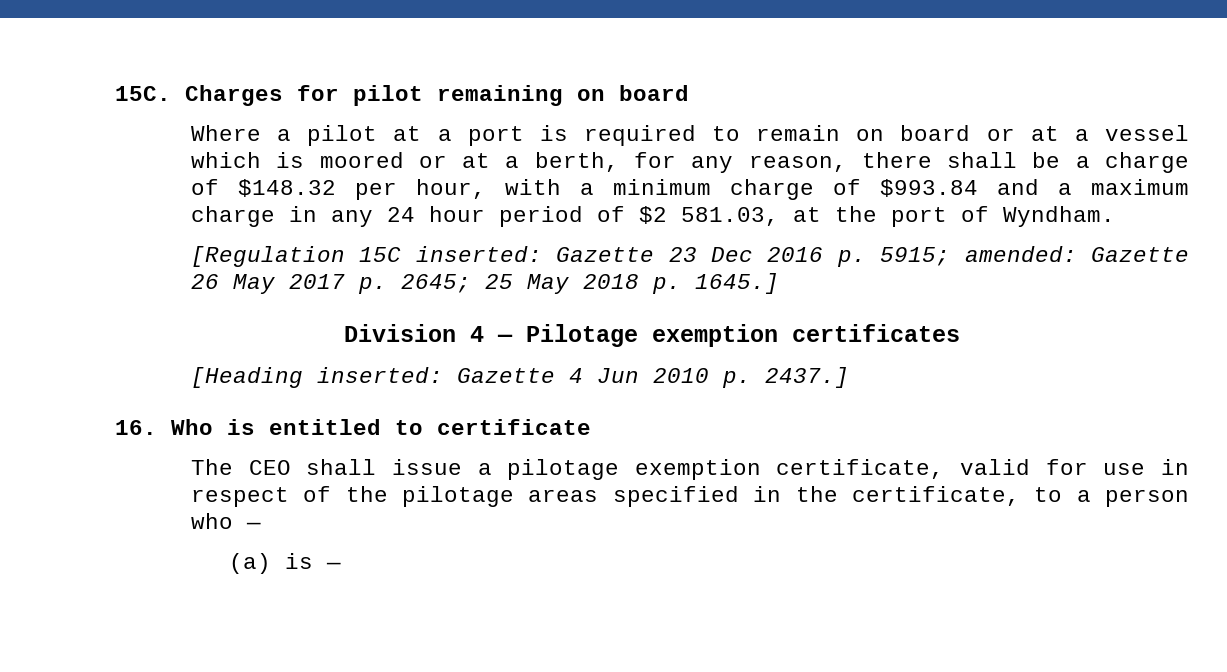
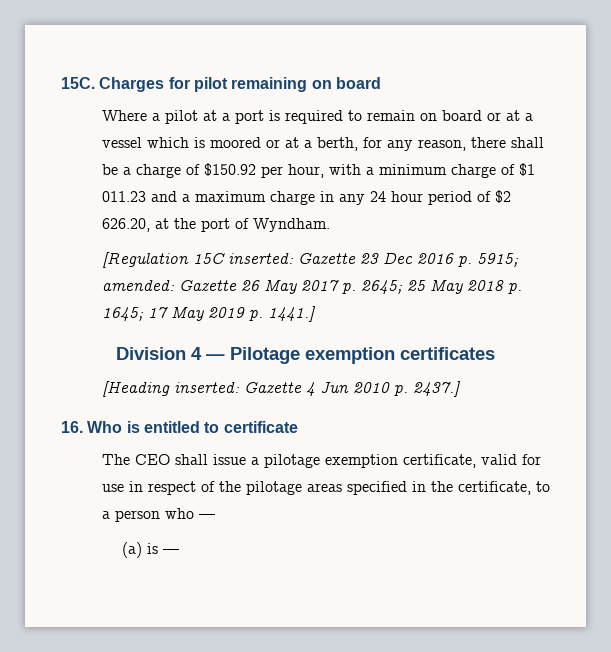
[237,179,336,197] $148.32 -> [203,163,256,176] $150.92
[879,179,978,197] $993.84 -> [518,163,535,176] [101,191,146,202] $1 011.23
[680,207,779,226] 581.03, -> [101,218,150,232] 626.20,
[694,273,779,294] 1645.] -> [101,306,316,322] 1645; 17 May 2019 p. 1441.]

